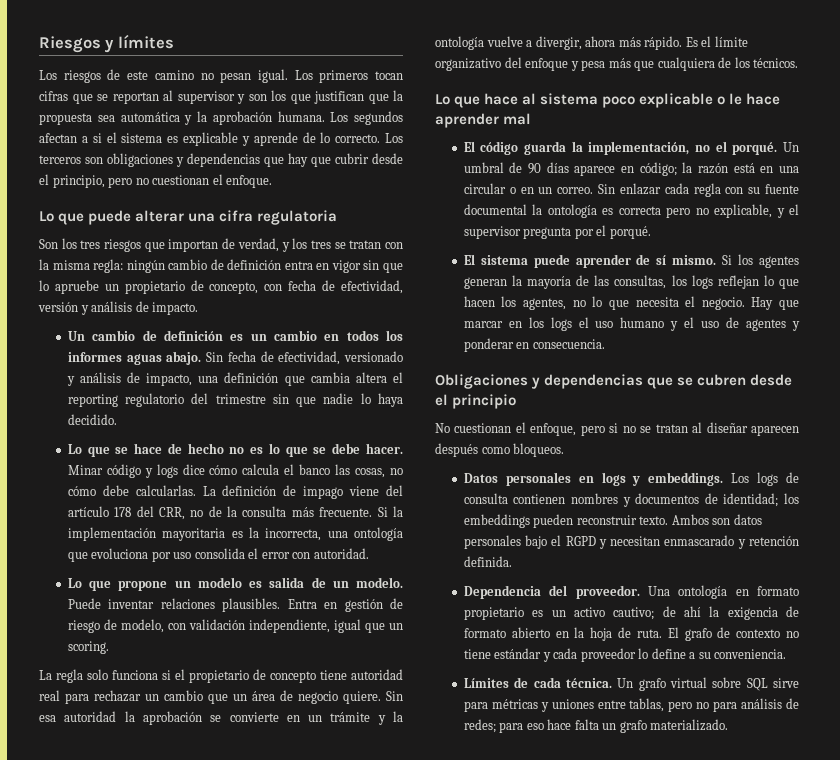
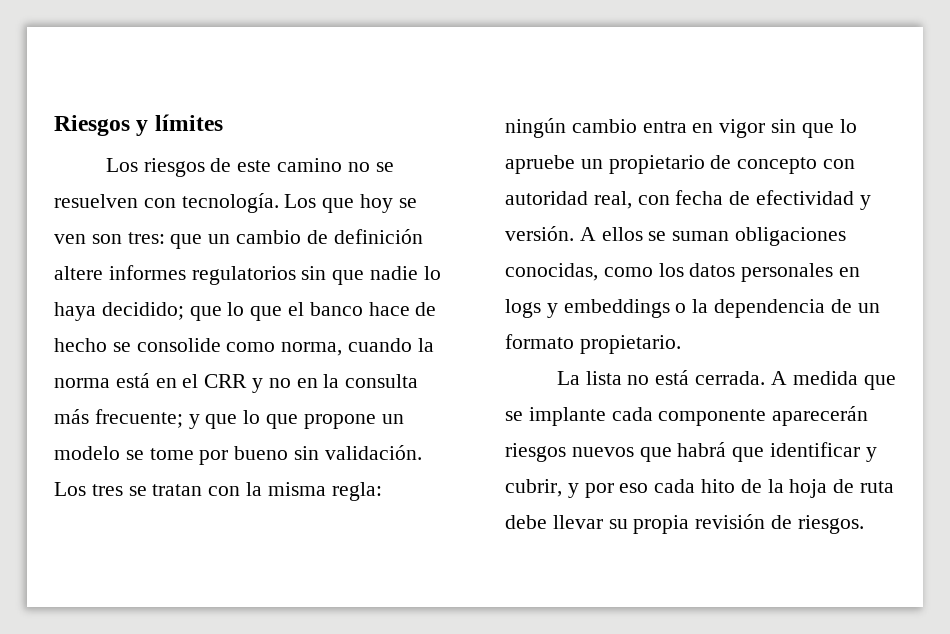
[220,69,403,83] [39,90,403,104] [39,111,403,125] [39,132,403,146] [39,153,403,167] [39,174,273,188] [39,210,338,225] [39,238,308,252] pesan igual. Los primeros tocan cifras que se reportan al supervisor y son los que justifican que la propuesta sea automática y la aprobación humana. Los segundos afectan a si el sistema es explicable y aprende de lo correcto. Los terceros son obligaciones y dependencias que hay que cubrir desde el principio, pero no cuestionan el enfoque. // Lo que puede alterar una cifra regulatoria // Son los tres riesgos que importan de verdad, y los -> [375,162,394,172] [54,193,417,213] [54,229,423,249] [54,265,441,285] [54,302,437,321] [54,338,434,356] [54,373,419,393] [54,409,404,429] [54,445,422,465] [54,482,86,496] se resuelven con tecnología. Los que hoy se ven son tres: que un cambio de definición altere informes regulatorios sin que nadie lo haya decidido; que lo que el banco hace de hecho se consolide como norma, cuando la norma está en el CRR y no en la consulta más frecuente; y que lo que propone un modelo se tome por bueno sin validación. Los
[210,259,282,270] de definición -> (637, 126) none
[209,280,403,294] [38,301,199,315] [67,330,404,341] [67,351,403,365] [66,372,404,386] [67,393,403,407] [67,414,117,425] [67,443,403,457] [67,464,404,478] [67,485,404,499] [67,506,404,520] [67,527,403,541] [67,548,369,562] [67,577,403,591] [67,598,404,612] [67,619,403,633] [67,641,109,654] [39,669,403,683] [39,690,403,704] [39,711,404,725] [435,36,748,50] [435,57,799,71] [435,93,781,108] [435,113,532,128] [463,141,799,155] [463,162,799,176] [463,183,799,197] [463,204,799,218] [463,225,651,239] [463,254,800,268] [463,275,799,289] [463,296,799,310] [463,317,801,331] [463,338,605,352] [435,374,793,389] [435,394,517,409] [435,422,799,436] [435,443,565,457] [463,472,799,486] [463,493,799,507] [463,514,762,528] [463,535,799,549] [463,556,512,567] [463,585,799,599] [463,606,799,620] [463,627,799,641] [463,648,787,662] [463,677,800,691] [463,698,799,712] [463,719,729,733] concepto, con fecha de efectividad, versión y análisis de impacto. // Un cambio de definición es un cambio en todos los informes aguas abajo. Sin fecha de efectividad, versionado y análisis de impacto, una definición que cambia altera el reporting regulatorio del trimestre sin que nadie lo haya decidido. // Lo que se hace de hecho no es lo que se debe hacer. Minar código y logs dice cómo calcula el banco las cosas, no cómo debe calcularlas. La definición de impago viene del artículo 178 del CRR, no de la consulta más frecuente. Si la implementación mayoritaria es la incorrecta, una ontología que evoluciona por uso consolida el error con autoridad. // Lo que propone un modelo es salida de un modelo. Puede inventar relaciones plausibles. Entra en gestión de riesgo de modelo, con validación independiente, igual que un scoring. // La regla solo funciona si el propietario de concepto tiene autoridad real para rechazar un cambio que un área de negocio quiere. Sin esa autoridad la aprobación se convierte en un trámite y la ontología vuelve a divergir, ahora más rápido. Es el límite organizativo del enfoque y pesa más que cualquiera de los técnicos. // Lo que hace al sistema poco explicable o le hace aprender mal // El código guarda la implementación, no el porqué. Un umbral de 90 días aparece en código; la razón está en una circular o en un correo. Sin enlazar cada regla con su fuente documental la ontología es correcta pero no explicable, y el supervisor pregunta por el porqué. // El sistema puede aprender de sí mismo. Si los agentes generan la mayoría de las consultas, los logs reflejan lo que hacen los agentes, no lo que necesita el negocio. Hay que marcar en los logs el uso humano y el uso de agentes y ponderar en consecuencia. // Obligaciones y dependencias que se cubren desde el principio // No cuestionan el enfoque, pero si no se tratan al diseñar aparecen después como bloqueos. // Datos personales en logs y embeddings. Los logs de consulta contienen nombres y documentos de identidad; los embeddings pueden reconstruir texto. Ambos son datos personales bajo el RGPD y necesitan enmascarado y retención definida. // Dependencia del proveedor. Una ontología en formato propietario es un activo cautivo; de ahí la exigencia de formato abierto en la hoja de ruta. El grafo de contexto no tiene estándar y cada proveedor lo define a su conveniencia. // Límites de cada técnica. Un grafo virtual sobre SQL sirve para métricas y uniones entre tablas, pero no para análisis de redes; para eso hace falta un grafo materializado. -> [737,157,856,174] [505,190,871,210] [505,226,847,246] [505,263,861,282] [505,299,880,318] [505,334,681,354] [556,370,896,390] [505,406,869,426] [505,442,877,462] [505,479,895,498] [505,514,864,534] concepto con autoridad real, con fecha de efectividad y versión. A ellos se suman obligaciones conocidas, como los datos personales en logs y embeddings o la dependencia de un formato propietario. // La lista no está cerrada. A medida que se implante cada componente aparecerán riesgos nuevos que habrá que identificar y cubrir, y por eso cada hito de la hoja de ruta debe llevar su propia revisión de riesgos.

